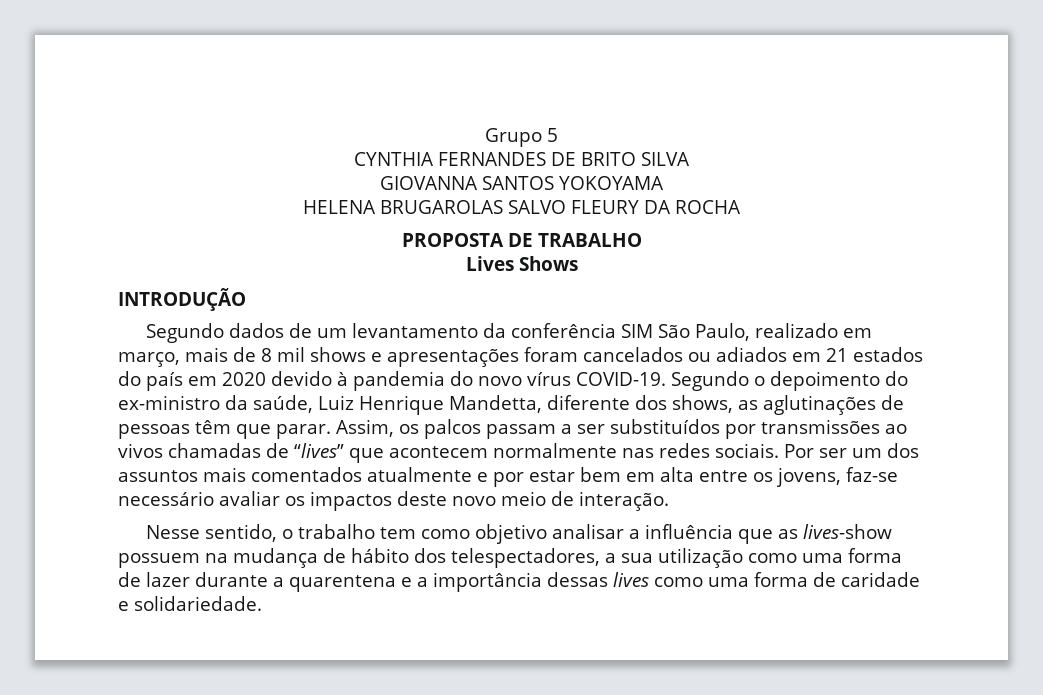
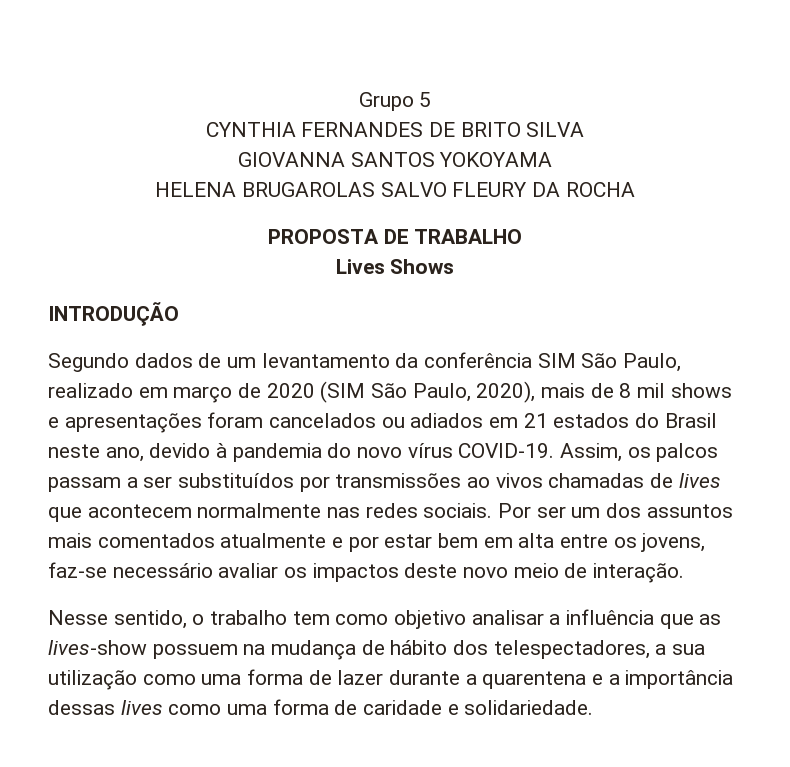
[118,352,180,367] março, -> [173,381,536,403] março de 2020 (SIM São Paulo, 2020),
[146,372,266,391] país em 2020 -> [664,413,717,428] [48,444,144,462] Brasil neste ano,
[671,371,908,391] [118,395,904,415] [118,420,331,439] Segundo o depoimento do ex-ministro da saúde, Luiz Henrique Mandetta, diferente dos shows, as aglutinações de pessoas têm que parar. -> (555, 450) none
[294,443,344,458] “lives” -> [678,473,721,488] lives

